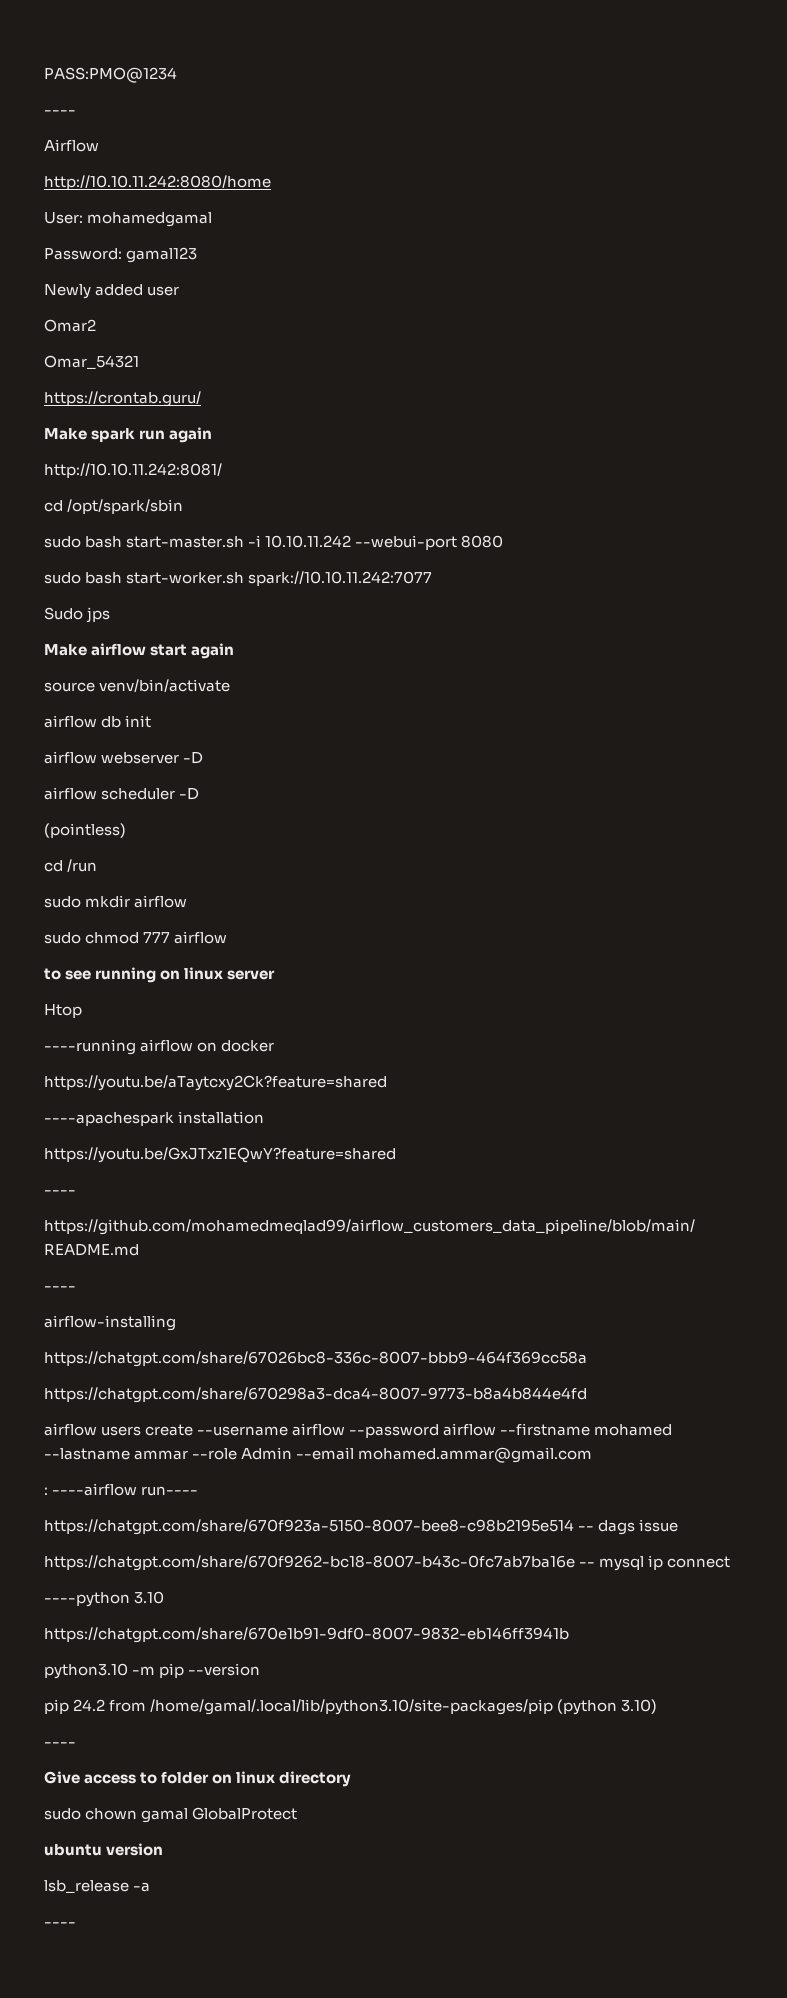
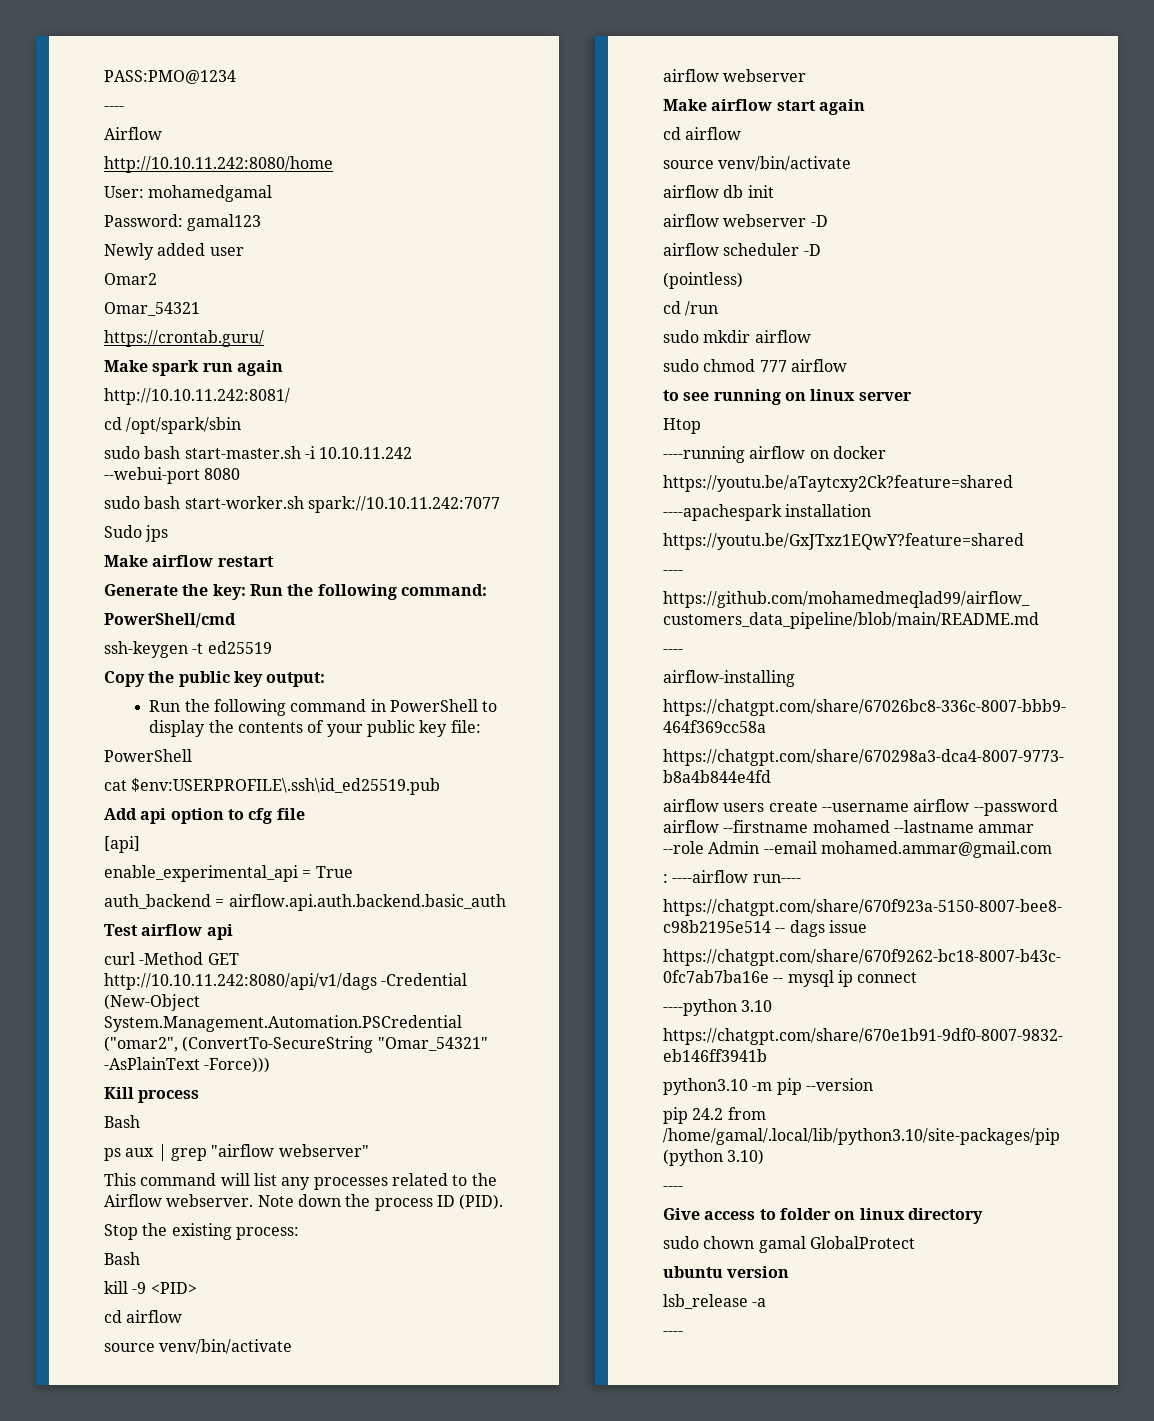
(111, 615) none -> [104,555,274,567] [104,584,487,600] [104,613,236,628] [104,641,272,658] [104,671,326,687] [149,699,498,716] [149,720,481,737] [104,749,192,762] [104,778,441,795] [104,808,305,824] [104,836,140,853] [104,865,353,882] [104,894,506,911] [104,924,233,940] [104,952,239,965] [104,973,468,990] [104,994,200,1011] [104,1015,462,1032] [104,1036,488,1053] [104,1057,271,1073] [104,1087,200,1103] [104,1115,140,1128] [104,1144,369,1161] [104,1173,497,1190] [104,1194,504,1211] [104,1223,299,1240] [104,1252,140,1265] [104,1281,197,1294] [104,1310,183,1323] [104,1339,293,1354] [663,69,807,82] // Make airflow restart // Generate the key: Run the following command: // PowerShell/cmd // ssh-keygen -t ed25519 // Copy the public key output: // Run the following command in PowerShell to display the contents of your public key file: // PowerShell // cat $env:USERPROFILE\.ssh\id_ed25519.pub // Add api option to cfg file // [api] // enable_experimental_api = True // auth_backend = airflow.api.auth.backend.basic_auth // Test airflow api // curl -Method GET http://10.10.11.242:8080/api/v1/dags -Credential (New-Object System.Management.Automation.PSCredential ("omar2", (ConvertTo-SecureString "Omar_54321" -AsPlainText -Force))) // Kill process // Bash // ps aux | grep "airflow webserver" // This command will list any processes related to the Airflow webserver. Note down the process ID (PID). // Stop the existing process: // Bash // kill -9 <PID> // cd airflow // source venv/bin/activate // airflow webserver
(235, 651) none -> [663,127,742,140] // cd airflow

